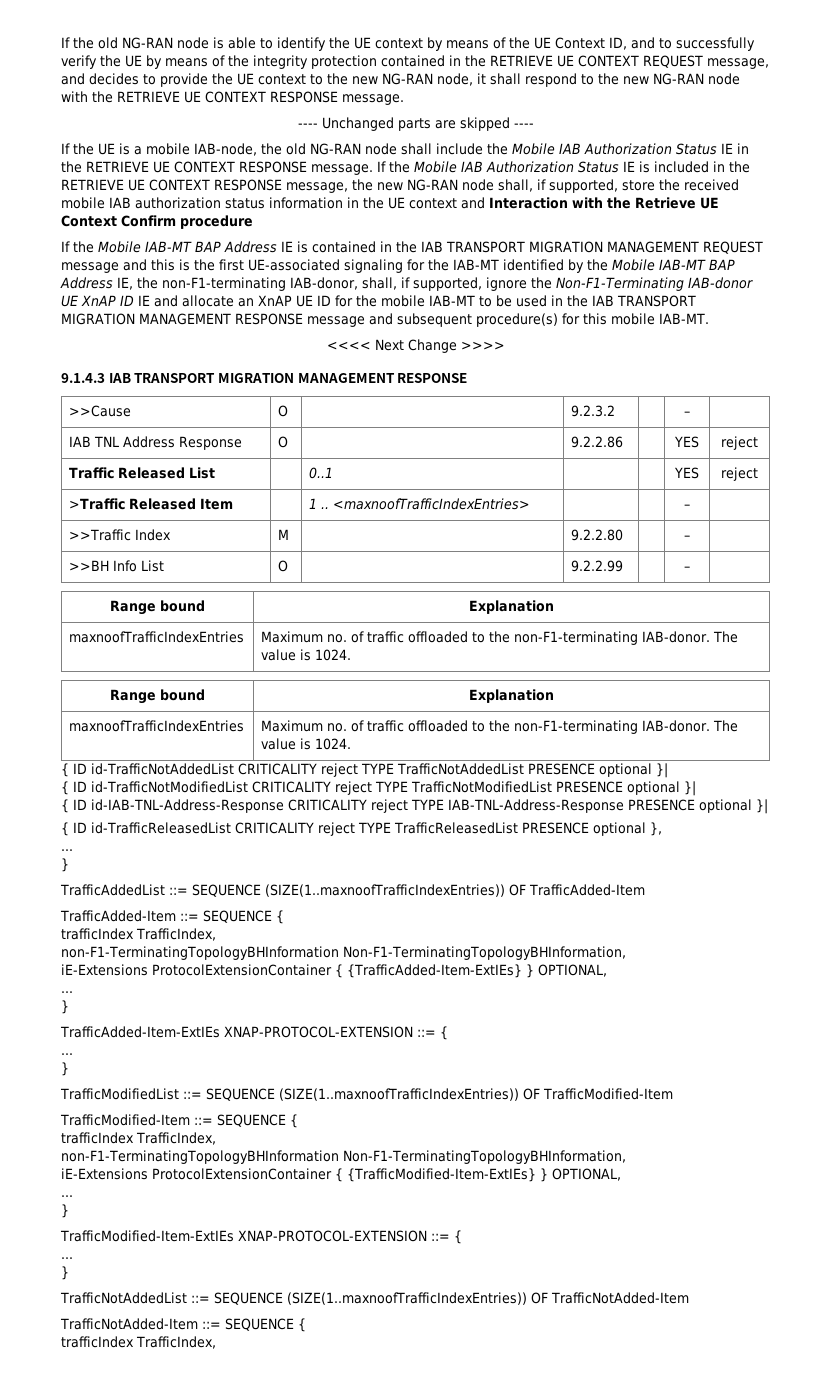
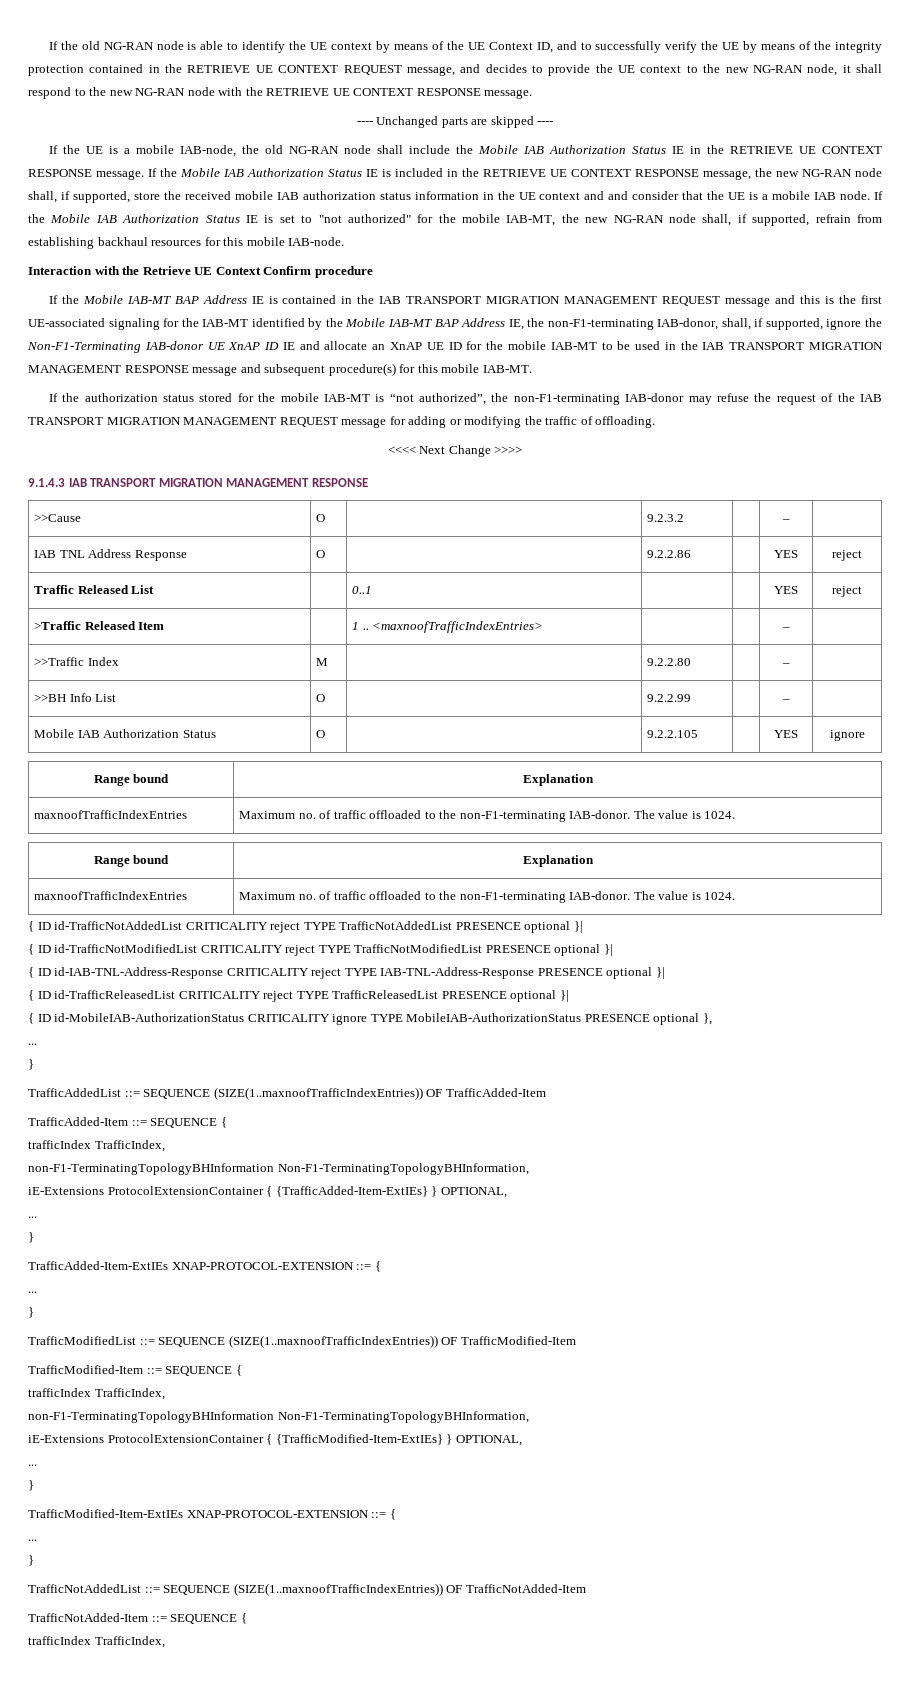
(485, 203) none -> [608,191,883,200] [28,214,883,226] [28,237,345,249] and consider that the UE is a mobile IAB node. If the Mobile IAB Authorization Status IE is set to "not authorized" for the mobile IAB-MT, the new NG-RAN node shall, if supported, refrain from establishing backhaul resources for this mobile IAB-node. //
(709, 318) none -> [48,393,882,405] [28,416,656,428] // If the authorization status stored for the mobile IAB-MT is “not authorized”, the non-F1-terminating IAB-donor may refuse the request of the IAB TRANSPORT MIGRATION MANAGEMENT REQUEST message for adding or modifying the traffic of offloading.
(690, 568) none -> [34,729,216,738] [316,730,326,738] [647,730,699,738] [774,730,798,738] [829,730,865,741] // Mobile IAB Authorization Status | O | | 9.2.2.105 | | YES | ignore
(646, 829) none -> [559,990,569,1002] [28,1013,700,1025] }| // { ID id-MobileIAB-AuthorizationStatus CRITICALITY ignore TYPE MobileIAB-AuthorizationStatus PRESENCE optional

